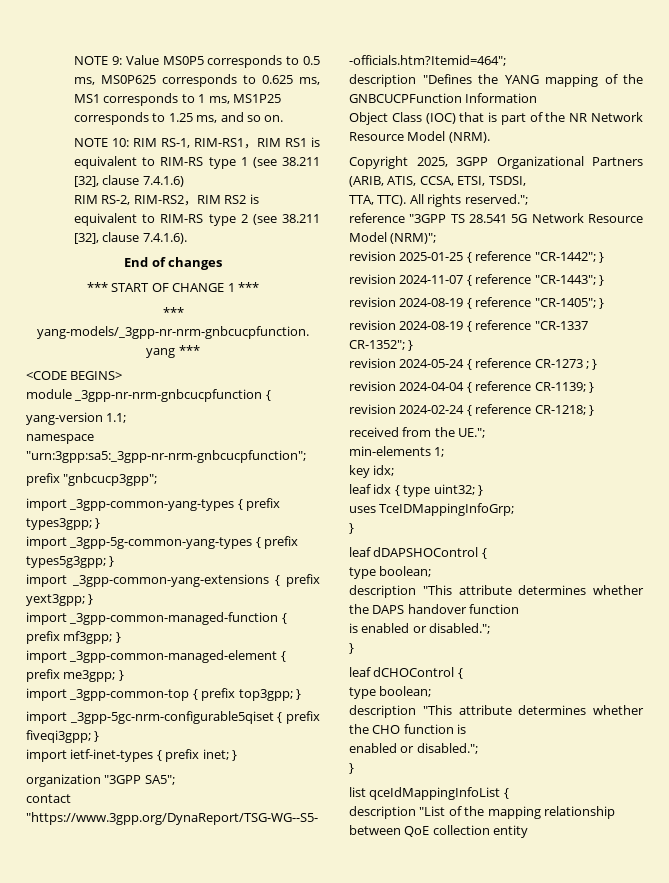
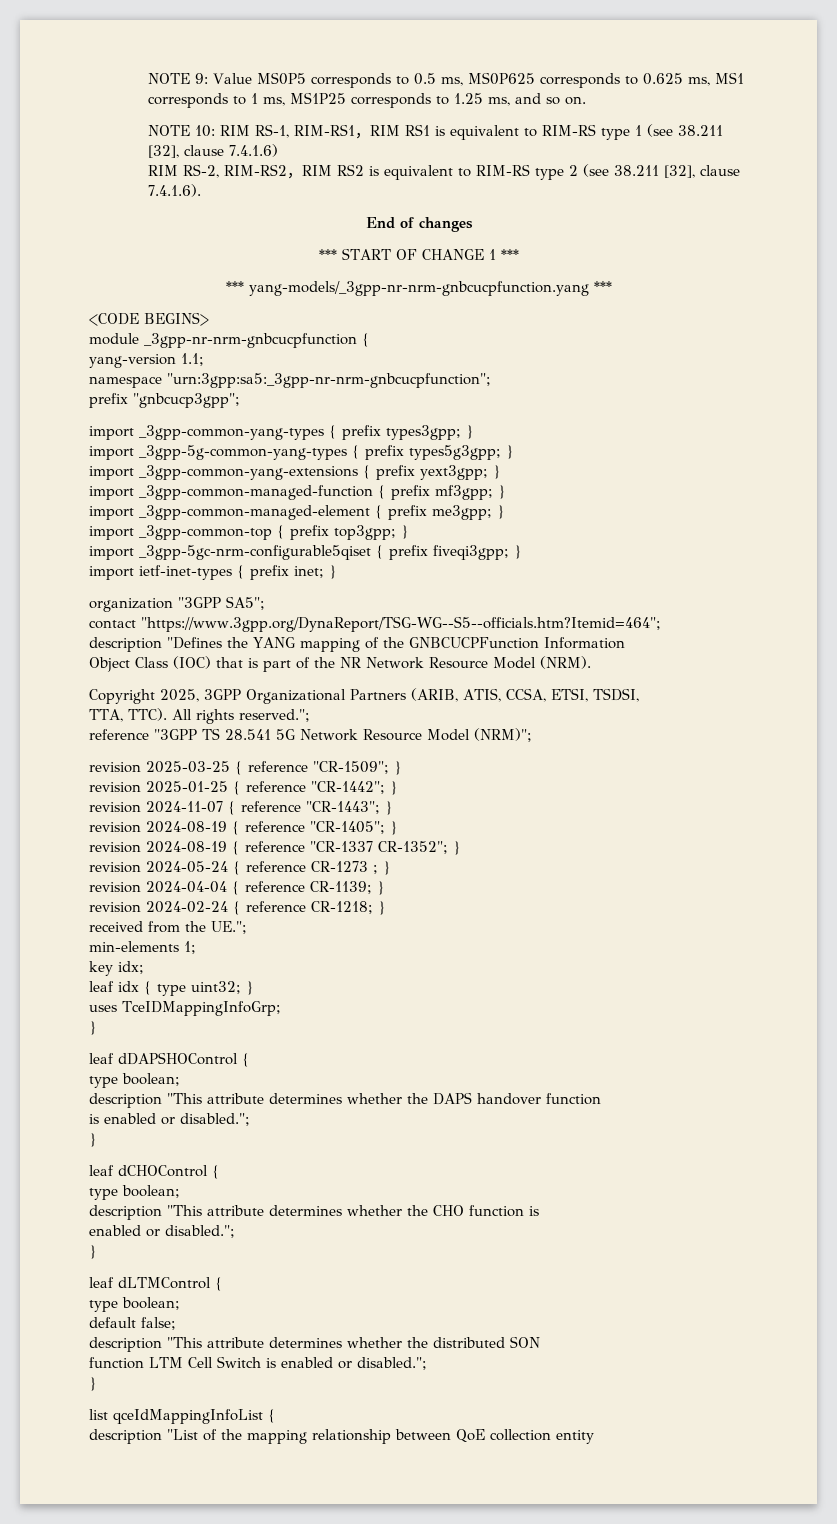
(437, 238) none -> [89,761,402,775] // revision 2025-03-25 { reference "CR-1509"; }
(354, 768) none -> [89,1277,223,1291] [89,1297,180,1312] [89,1317,176,1330] [89,1336,540,1352] [89,1356,427,1370] [89,1377,97,1391] // leaf dLTMControl { // type boolean; // default false; // description "This attribute determines whether the distributed SON // function LTM Cell Switch is enabled or disabled."; // }

